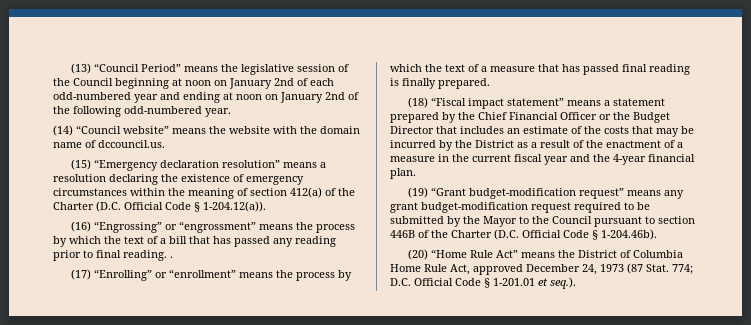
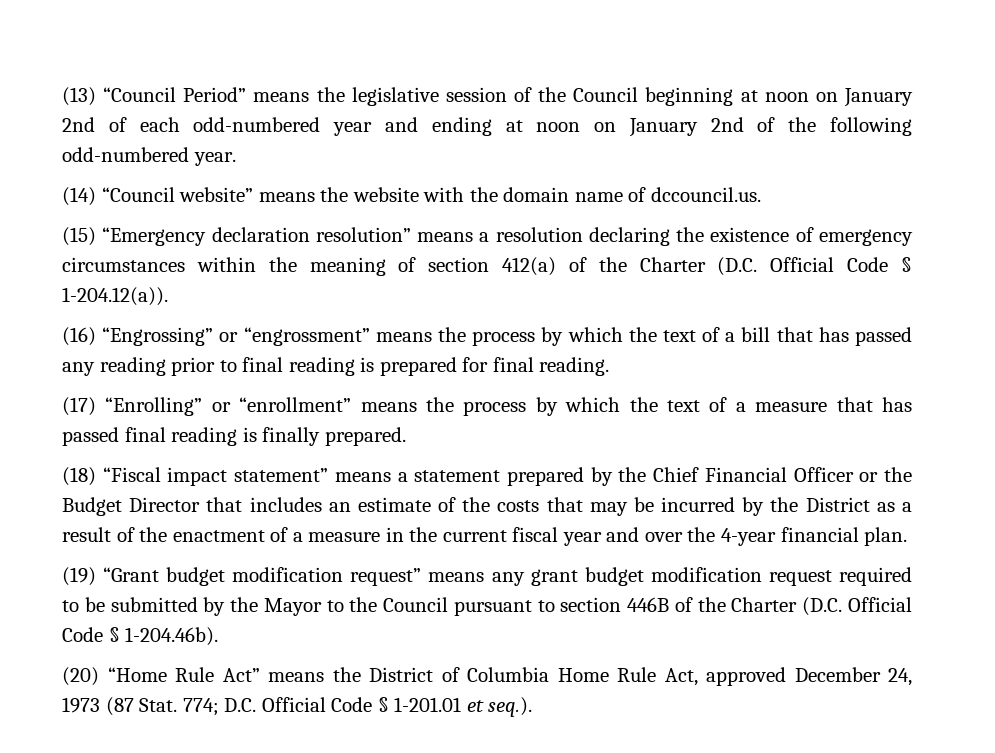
(121, 254) none -> [288,357,534,376] reading is prepared for final
[170,256,173,258] . -> (610, 366) none
(590, 158) none -> [644,532,683,542] over
[469,188,577,199] budget-modification -> [166,567,344,586] budget modification
[421,202,528,213] budget-modification -> [584,567,762,586] budget modification

